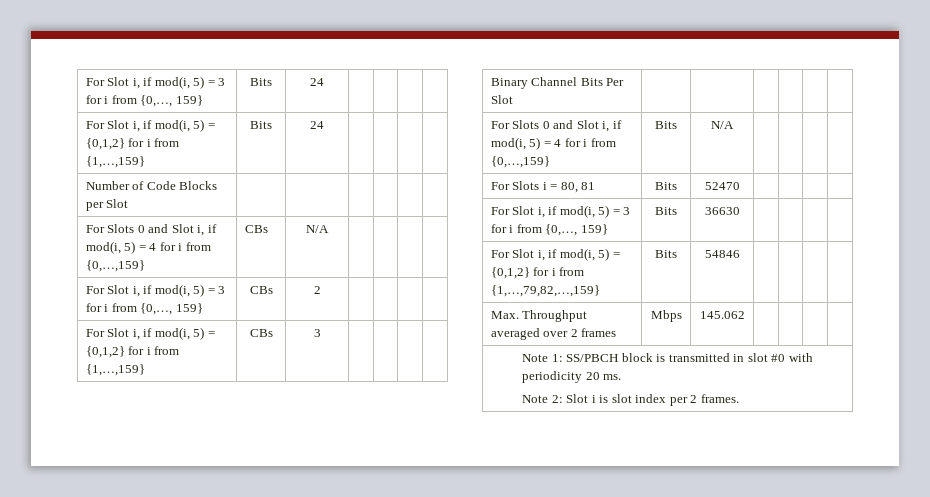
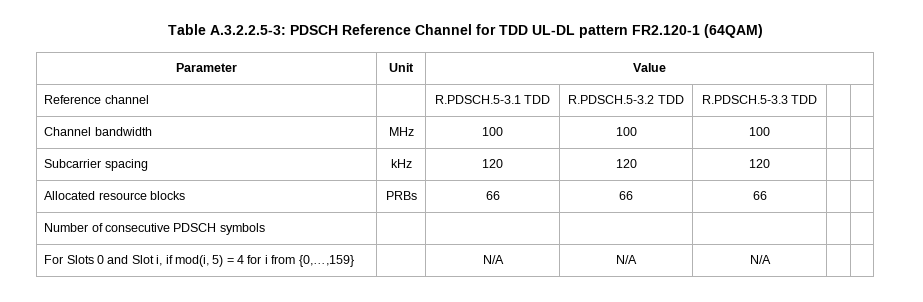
[85,76,226,89] [85,95,203,107] [250,78,272,86] [310,78,324,86] [85,119,215,132] [85,138,180,150] [85,156,145,168] [250,121,272,129] [310,121,324,129] [85,181,218,190] [85,199,129,211] For Slot i, if mod(i, 5) = 3 for i from {0,…, 159} | Bits | 24 | | | | // For Slot i, if mod(i, 5) = {0,1,2} for i from {1,…,159} | Bits | 24 | | | | // Number of Code Blocks per Slot -> [167,24,763,38] [176,63,237,72] [389,63,414,72] [633,63,666,72] [44,95,149,104] [434,95,551,104] [568,95,684,104] [701,95,818,104] [44,127,152,136] [388,127,414,136] [482,127,503,136] [615,127,637,136] [749,127,770,136] [44,159,148,171] [390,159,412,168] [482,159,503,168] [615,159,637,168] [749,159,770,168] [44,191,185,200] [385,191,417,200] [485,191,500,200] [619,191,633,200] [752,191,767,200] [44,223,265,235] Table A.3.2.2.5-3: PDSCH Reference Channel for TDD UL-DL pattern FR2.120-1 (64QAM) // Parameter | Unit | Value // Reference channel | | R.PDSCH.5-3.1 TDD | R.PDSCH.5-3.2 TDD | R.PDSCH.5-3.3 TDD | | // Channel bandwidth | MHz | 100 | 100 | 100 | | // Subcarrier spacing | kHz | 120 | 120 | 120 | | // Allocated resource blocks | PRBs | 66 | 66 | 66 | | // Number of consecutive PDSCH symbols
[244,225,268,233] [306,225,329,233] [85,284,226,297] [85,303,203,315] [249,286,273,294] [313,286,321,294] [85,327,215,340] [85,346,180,358] [85,364,145,376] [249,329,273,337] [313,329,321,337] [490,77,625,89] [490,95,513,104] [490,120,622,132] [490,137,616,150] [490,156,550,168] [655,121,677,129] [711,121,734,129] [490,181,596,193] [655,182,677,190] [704,182,740,190] [490,205,631,218] [490,224,608,236] [655,207,677,215] [704,207,740,215] [490,248,620,261] [490,267,585,279] [490,285,600,297] [655,250,677,258] [704,250,740,258] [490,310,588,322] [490,328,617,340] [650,310,682,322] [699,311,745,319] [522,353,813,362] [522,371,622,383] [522,394,739,406] CBs | N/A | | | | // For Slot i, if mod(i, 5) = 3 for i from {0,…, 159} | CBs | 2 | | | | // For Slot i, if mod(i, 5) = {0,1,2} for i from {1,…,159} | CBs | 3 | | | | // Binary Channel Bits Per Slot | | | | | | // For Slots 0 and Slot i, if mod(i, 5) = 4 for i from {0,…,159} | Bits | N/A | | | | // For Slots i = 80, 81 | Bits | 52470 | | | | // For Slot i, if mod(i, 5) = 3 for i from {0,…, 159} | Bits | 36630 | | | | // For Slot i, if mod(i, 5) = {0,1,2} for i from {1,…,79,82,…,159} | Bits | 54846 | | | | // Max. Throughput averaged over 2 frames | Mbps | 145.062 | | | | // Note 1: SS/PBCH block is transmitted in slot #0 with periodicity 20 ms. // Note 2: Slot i is slot index per 2 frames. -> [482,255,504,264] [616,255,637,264] [749,255,771,264] | N/A | N/A | N/A | |

